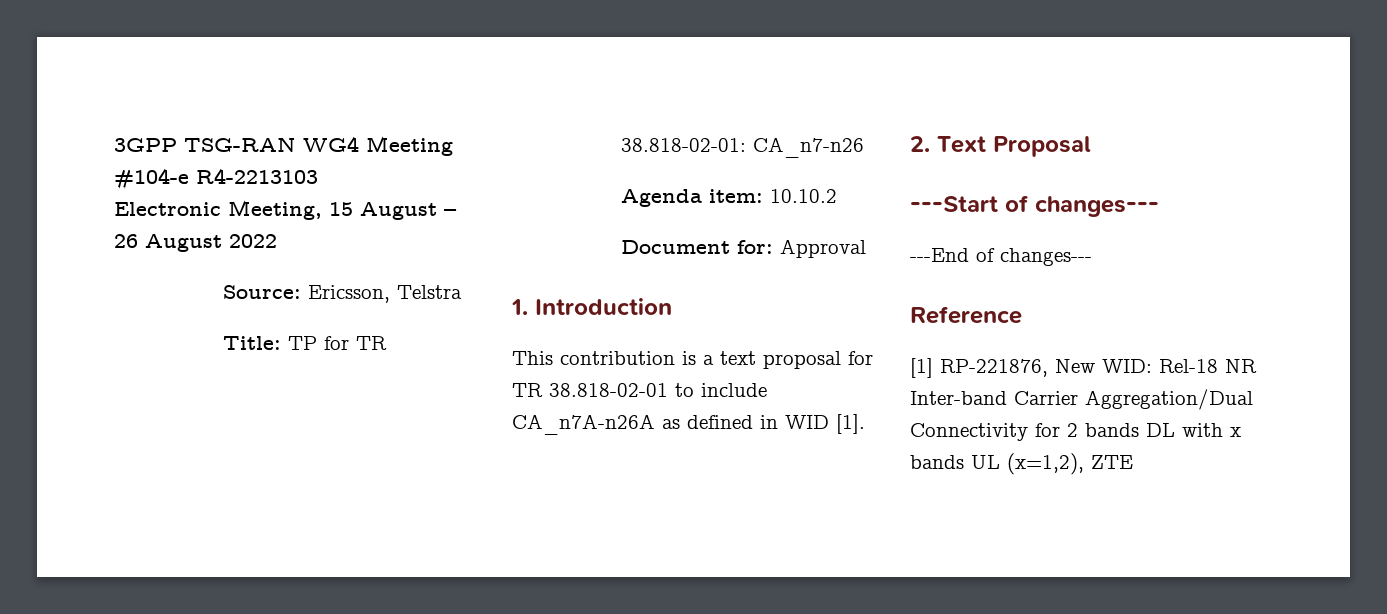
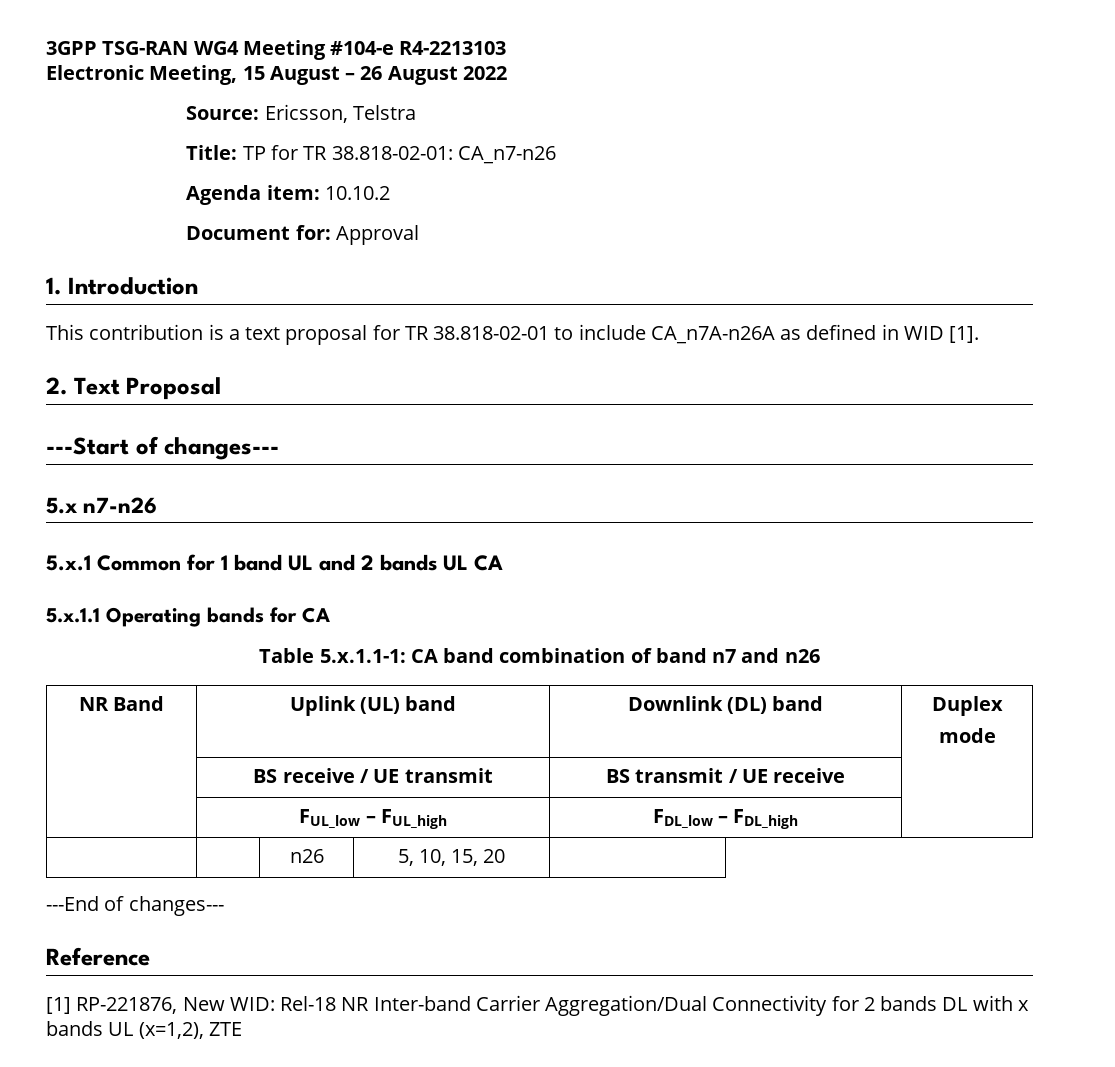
(1159, 206) none -> [46,497,158,514] [46,554,503,571] [46,607,330,627] [259,648,820,663] [78,696,165,711] [289,696,457,716] [627,696,824,714] [931,696,1003,716] [938,728,996,743] [253,768,493,783] [605,768,846,783] [299,809,447,829] [652,809,799,829] [289,849,324,863] [397,849,506,866] // 5.x n7-n26 // 5.x.1 Common for 1 band UL and 2 bands UL CA // 5.x.1.1 Operating bands for CA // Table 5.x.1.1-1: CA band combination of band n7 and n26 // NR Band | Uplink (UL) band | Downlink (DL) band | Duplex // mode // | BS receive / UE transmit | BS transmit / UE receive | // | FUL_low – FUL_high | FDL_low – FDL_high | // | | n26 | 5, 10, 15, 20 |

